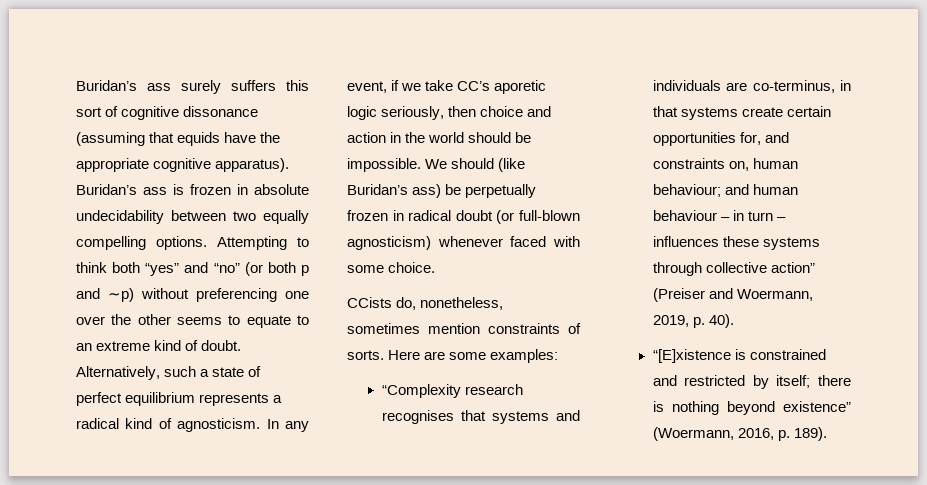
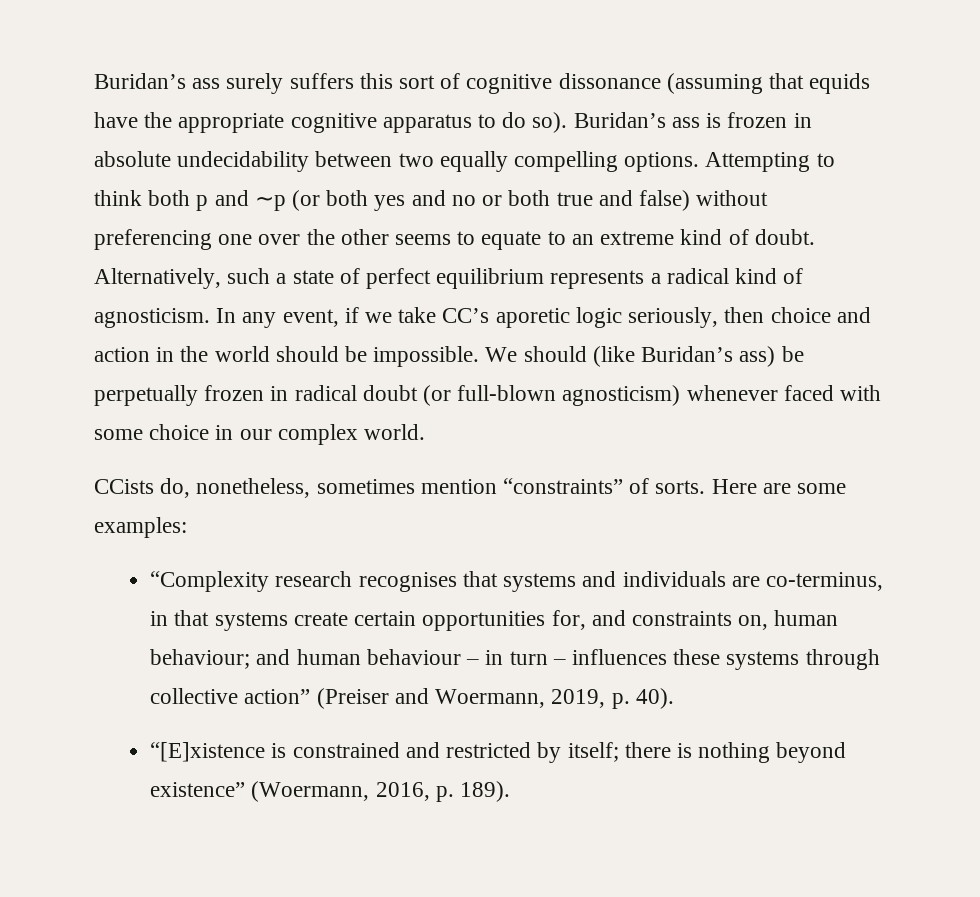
[215,158,290,172] apparatus). -> [382,112,568,133] apparatus to do so).
[145,262,309,276] [76,288,134,302] “yes” and “no” (or both p and ∼p) -> [196,190,690,211] p and ∼p (or both yes and no or both true and false)
[388,262,436,273] choice. -> [149,424,426,445] choice in our complex world.
[488,323,560,334] constraints -> [503,478,624,494] “constraints”

